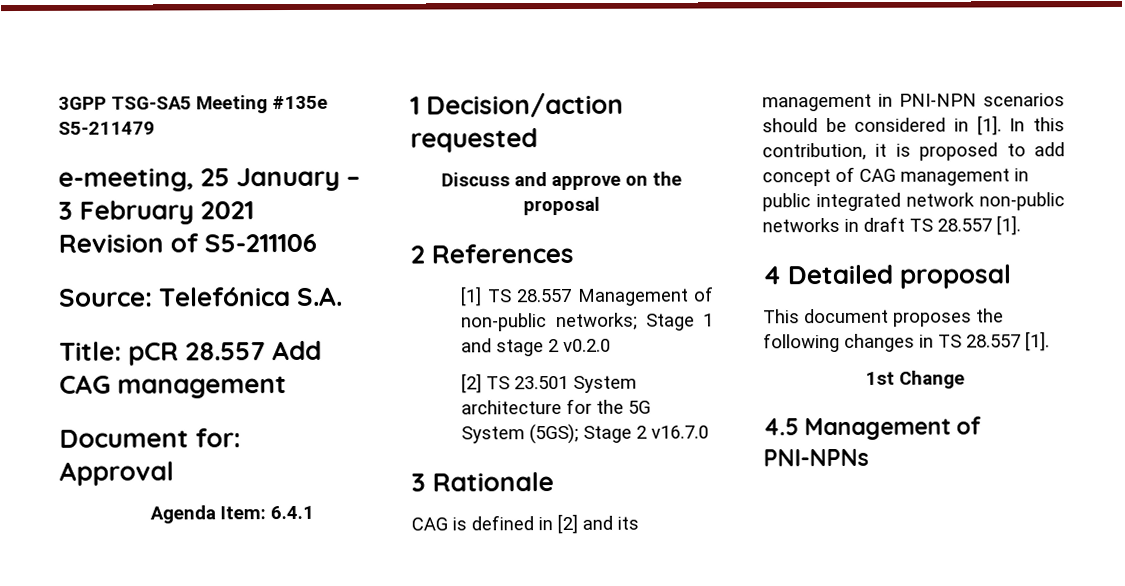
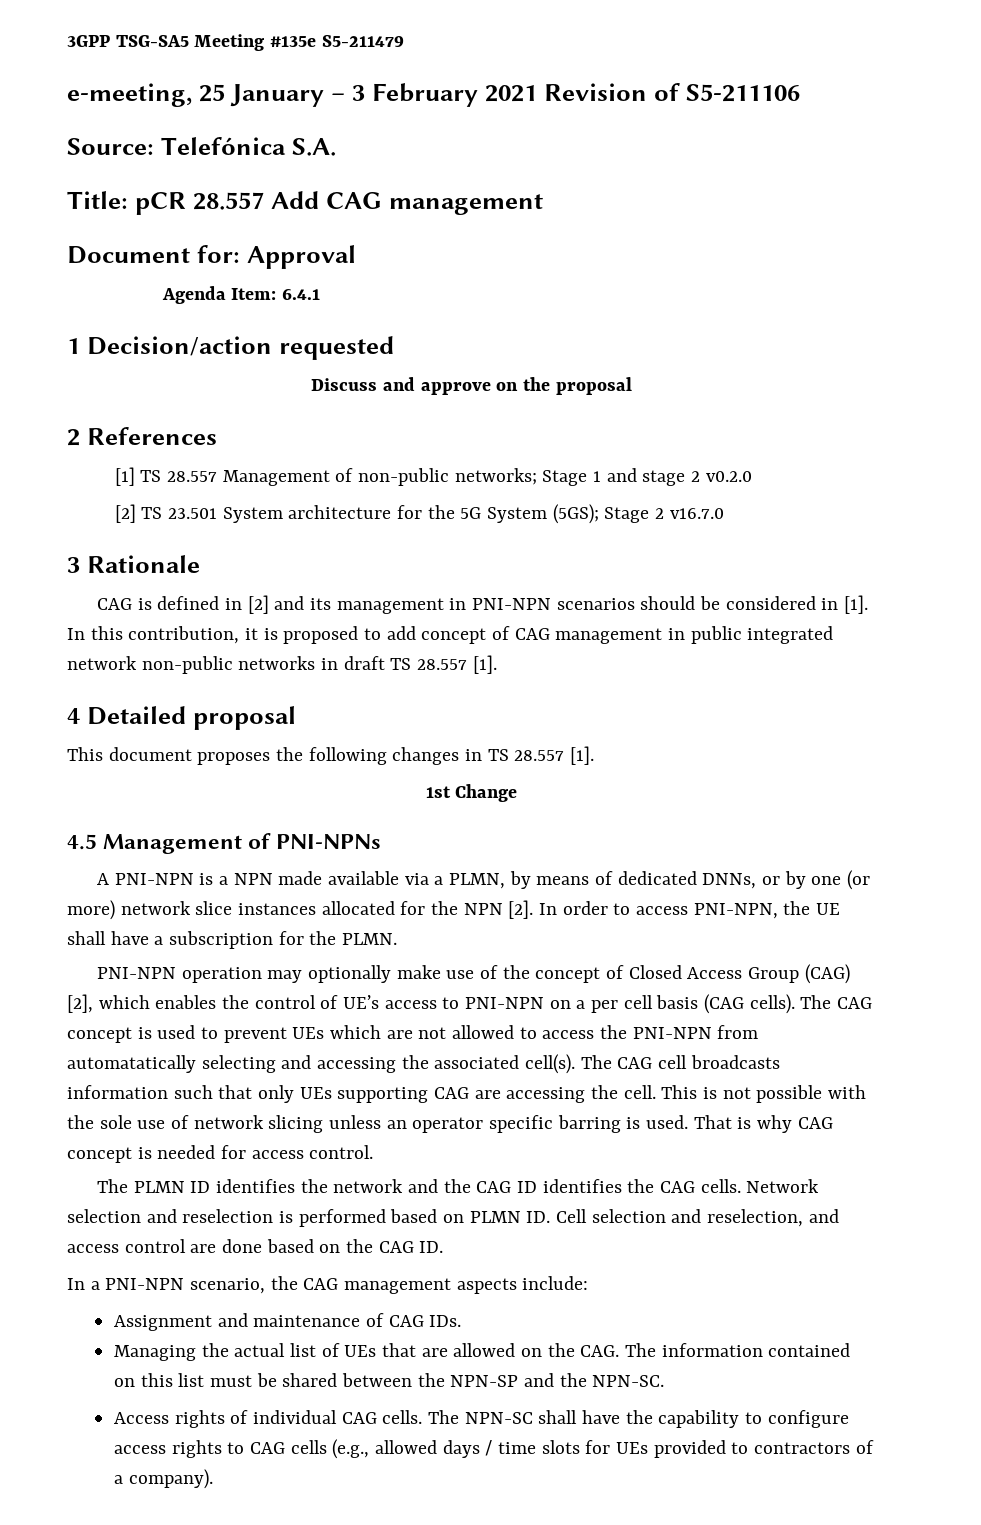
(869, 457) none -> [97,870,871,890] [67,900,841,920] [67,931,398,949] [97,964,850,984] [67,994,873,1014] [67,1025,759,1043] [67,1054,780,1074] [67,1085,867,1103] [67,1115,833,1133] [67,1145,374,1163] [97,1179,820,1193] [67,1209,839,1227] [67,1239,444,1253] [67,1276,589,1294] [113,1313,462,1331] [113,1343,851,1361] [113,1373,665,1387] [113,1410,849,1428] [113,1439,874,1459] [113,1469,213,1489] // A PNI-NPN is a NPN made available via a PLMN, by means of dedicated DNNs, or by one (or more) network slice instances allocated for the NPN [2]. In order to access PNI-NPN, the UE shall have a subscription for the PLMN. // PNI-NPN operation may optionally make use of the concept of Closed Access Group (CAG) [2], which enables the control of UE’s access to PNI-NPN on a per cell basis (CAG cells). The CAG concept is used to prevent UEs which are not allowed to access the PNI-NPN from automatatically selecting and accessing the associated cell(s). The CAG cell broadcasts information such that only UEs supporting CAG are accessing the cell. This is not possible with the sole use of network slicing unless an operator specific barring is used. That is why CAG concept is needed for access control. // The PLMN ID identifies the network and the CAG ID identifies the CAG cells. Network selection and reselection is performed based on PLMN ID. Cell selection and reselection, and access control are done based on the CAG ID. // In a PNI-NPN scenario, the CAG management aspects include: // Assignment and maintenance of CAG IDs. // Managing the actual list of UEs that are allowed on the CAG. The information contained on this list must be shared between the NPN-SP and the NPN-SC. // Access rights of individual CAG cells. The NPN-SC shall have the capability to configure access rights to CAG cells (e.g., allowed days / time slots for UEs provided to contractors of a company).

